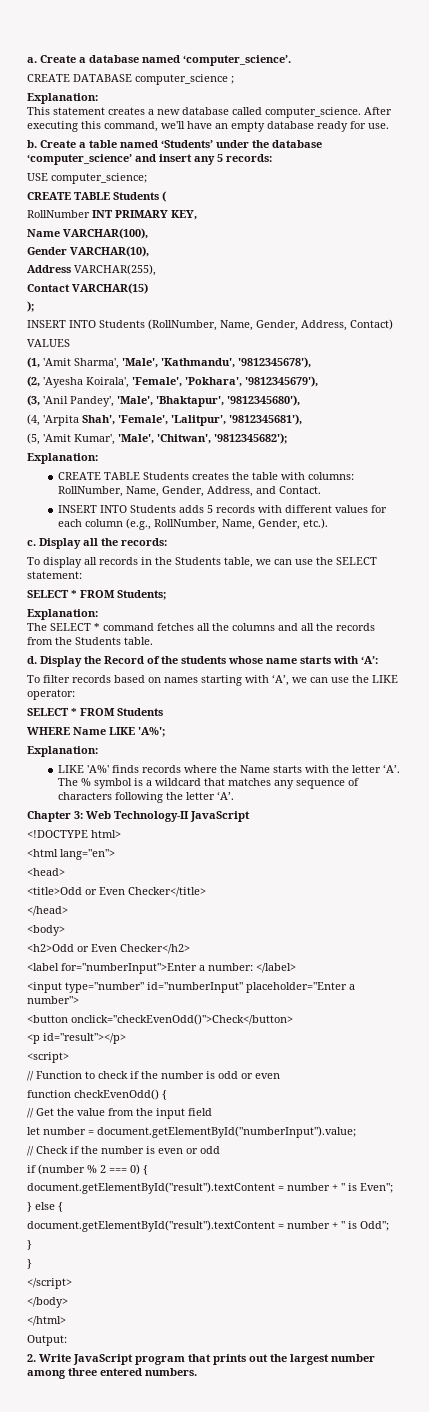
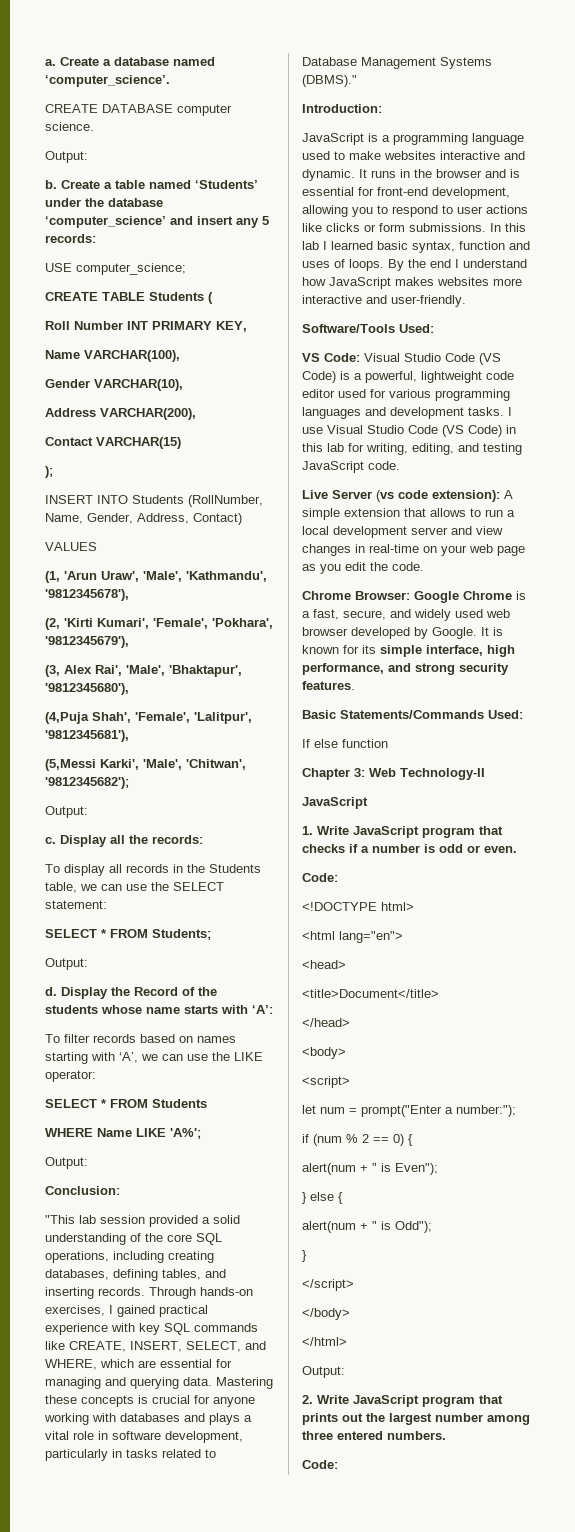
[135,74,234,85] [27,93,98,104] [27,107,392,118] [27,121,389,132] computer_science ; // Explanation: // This statement creates a new database called computer_science. After executing this command, we'll have an empty database ready for use. -> [177,104,232,116] [45,122,94,131] [45,151,88,163] computer science. // Output:
[27,210,90,218] RollNumber -> [45,321,123,330] Roll Number
[74,264,156,276] VARCHAR(255), -> [100,408,196,420] VARCHAR(200),
[43,358,119,369] 'Amit Sharma', -> [64,571,139,582] 'Arun Uraw',
[43,377,129,388] 'Ayesha Koirala', -> [64,618,149,629] 'Kirti Kumari',
[43,396,114,407] 'Anil Pandey', -> [64,665,122,676] Alex Rai',
[27,414,79,426] (4, 'Arpita -> [45,712,89,724] (4,Puja
[27,433,115,445] (5, 'Amit Kumar', -> [45,759,139,771] (5,Messi Karki',
[27,453,98,464] [58,472,355,480] [58,486,322,497] [58,505,388,513] [58,518,329,530] Explanation: // CREATE TABLE Students creates the table with columns: RollNumber, Name, Gender, Address, and Contact. // INSERT INTO Students adds 5 records with different values for each column (e.g., RollNumber, Name, Gender, etc.). -> [45,806,88,818] Output:
[27,609,98,620] [27,623,375,631] [27,637,153,645] Explanation: // The SELECT * command fetches all the columns and all the records from the Students table. -> [45,958,88,970] Output:
[27,746,98,757] [58,764,401,773] [58,778,360,789] [58,791,235,803] Explanation: // LIKE 'A%' finds records where the Name starts with the letter ‘A’. The % symbol is a wildcard that matches any sequence of characters following the letter ‘A’. -> [45,1157,88,1169] [45,1186,120,1195] [45,1215,240,1227] [45,1233,222,1245] [45,1251,214,1263] [45,1269,226,1281] [45,1287,253,1299] [45,1305,208,1317] [45,1323,258,1335] [45,1341,266,1352] [45,1359,232,1370] [45,1377,273,1389] [45,1395,255,1407] [44,1413,252,1425] [45,1431,243,1443] [45,1449,216,1461] [302,57,492,69] [302,75,357,87] [302,104,382,113] [302,133,524,145] [302,151,525,160] [302,169,520,181] [302,187,510,199] [302,205,528,217] [302,223,526,232] [302,241,530,253] [302,259,527,271] [302,277,522,289] [302,295,466,307] [302,324,434,333] [302,353,501,365] [302,371,514,383] [302,389,510,401] [302,407,512,419] [302,425,516,437] [302,443,522,455] [302,461,400,473] [302,490,513,502] [302,508,515,520] [302,526,503,538] [302,544,525,556] [302,562,424,574] [302,591,526,603] [302,609,510,621] [302,627,503,639] [302,645,515,657] [302,663,509,675] [302,681,355,690] [302,710,523,719] [302,739,388,748] Output: // Conclusion: // "This lab session provided a solid understanding of the core SQL operations, including creating databases, defining tables, and inserting records. Through hands-on exercises, I gained practical experience with key SQL commands like CREATE, INSERT, SELECT, and WHERE, which are essential for managing and querying data. Mastering these concepts is crucial for anyone working with databases and plays a vital role in software development, particularly in tasks related to Database Management Systems (DBMS)." // Introduction: // JavaScript is a programming language used to make websites interactive and dynamic. It runs in the browser and is essential for front-end development, allowing you to respond to user actions like clicks or form submissions. In this lab I learned basic syntax, function and uses of loops. By the end I understand how JavaScript makes websites more interactive and user-friendly. // Software/Tools Used: // VS Code: Visual Studio Code (VS Code) is a powerful, lightweight code editor used for various programming languages and development tasks. I use Visual Studio Code (VS Code) in this lab for writing, editing, and testing JavaScript code. // Live Server (vs code extension): A simple extension that allows to run a local development server and view changes in real-time on your web page as you edit the code. // Chrome Browser: Google Chrome is a fast, secure, and widely used web browser developed by Google. It is known for its simple interface, high performance, and strong security features. // Basic Statements/Commands Used: // If else function
[190,811,250,822] JavaScript -> [302,797,368,809] [302,826,503,838] [302,844,517,853] [302,873,338,882] // JavaScript // 1. Write JavaScript program that checks if a number is odd or even. // Code:
[27,887,206,897] [27,906,68,916] [27,925,65,936] [27,944,190,954] [27,963,296,974] [27,982,355,993] [27,996,79,1004] [27,1014,293,1025] [27,1033,126,1044] [27,1052,69,1063] [27,1071,280,1081] [27,1089,167,1100] [27,1108,212,1119] [27,1126,356,1138] [27,1146,220,1156] [27,1164,85,1175] <title>Odd or Even Checker</title> // </head> // <body> // <h2>Odd or Even Checker</h2> // <label for="numberInput">Enter a number: </label> // <input type="number" id="numberInput" placeholder="Enter a number"> // <button onclick="checkEvenOdd()">Check</button> // <p id="result"></p> // <script> // // Function to check if the number is odd or even // function checkEvenOdd() { // // Get the value from the input field // let number = document.getElementById("numberInput").value; // // Check if the number is even or odd // if (number -> [302,989,439,998] [302,1018,350,1027] [302,1047,346,1059] [302,1076,350,1088] [302,1105,516,1117] [302,1134,342,1146] <title>Document</title> // </head> // <body> // <script> // let num = prompt("Enter a number:"); // if (num
[109,1168,127,1173] === -> [373,1137,389,1143] ==
[27,1182,393,1194] document.getElementById("result").textContent = number + " is Even"; -> [302,1163,438,1175] alert(num + " is Even");
[27,1220,389,1232] [27,1240,32,1250] document.getElementById("result").textContent = number + " is Odd"; // } -> [302,1221,432,1233] alert(num + " is Odd");
(197, 1372) none -> [302,1460,338,1469] // Code:

